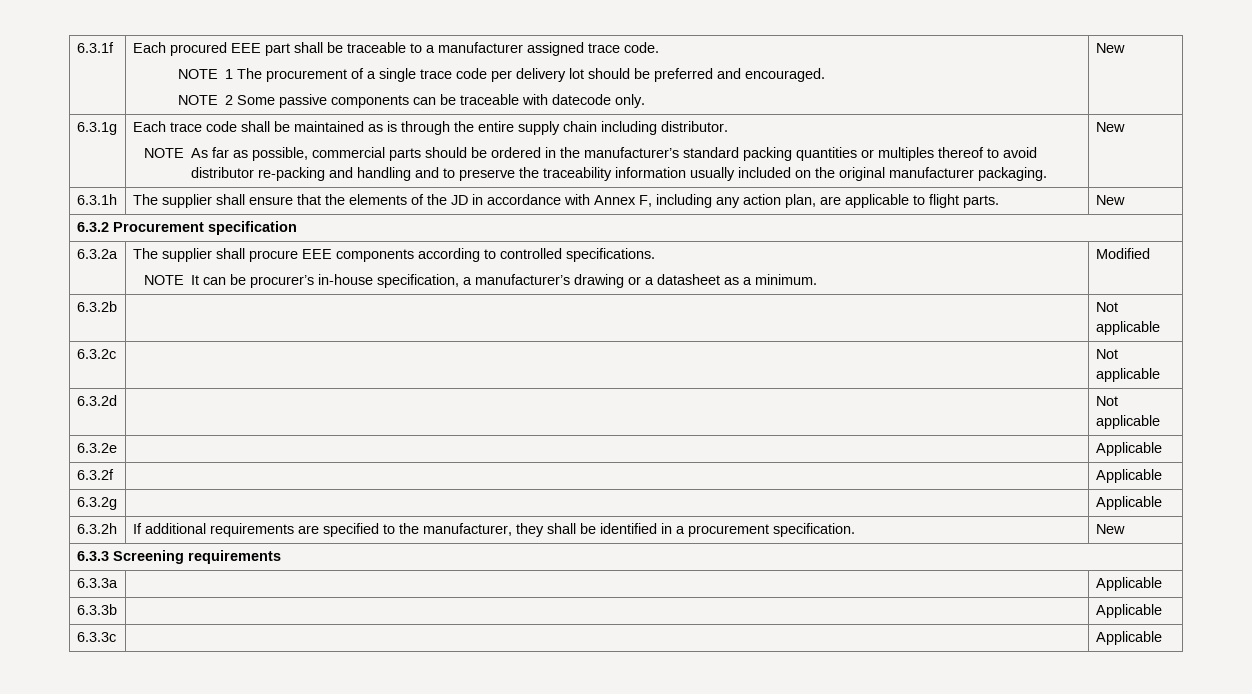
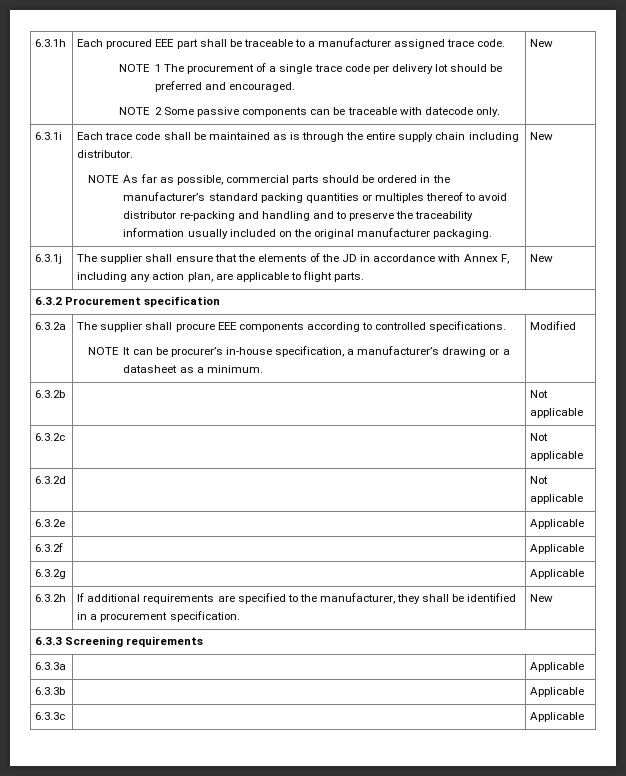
[76,42,114,53] 6.3.1f -> [35,39,67,47] 6.3.1h
[76,122,117,135] 6.3.1g -> [35,132,63,140] 6.3.1i
[76,194,117,205] 6.3.1h -> [35,254,63,264] 6.3.1j

